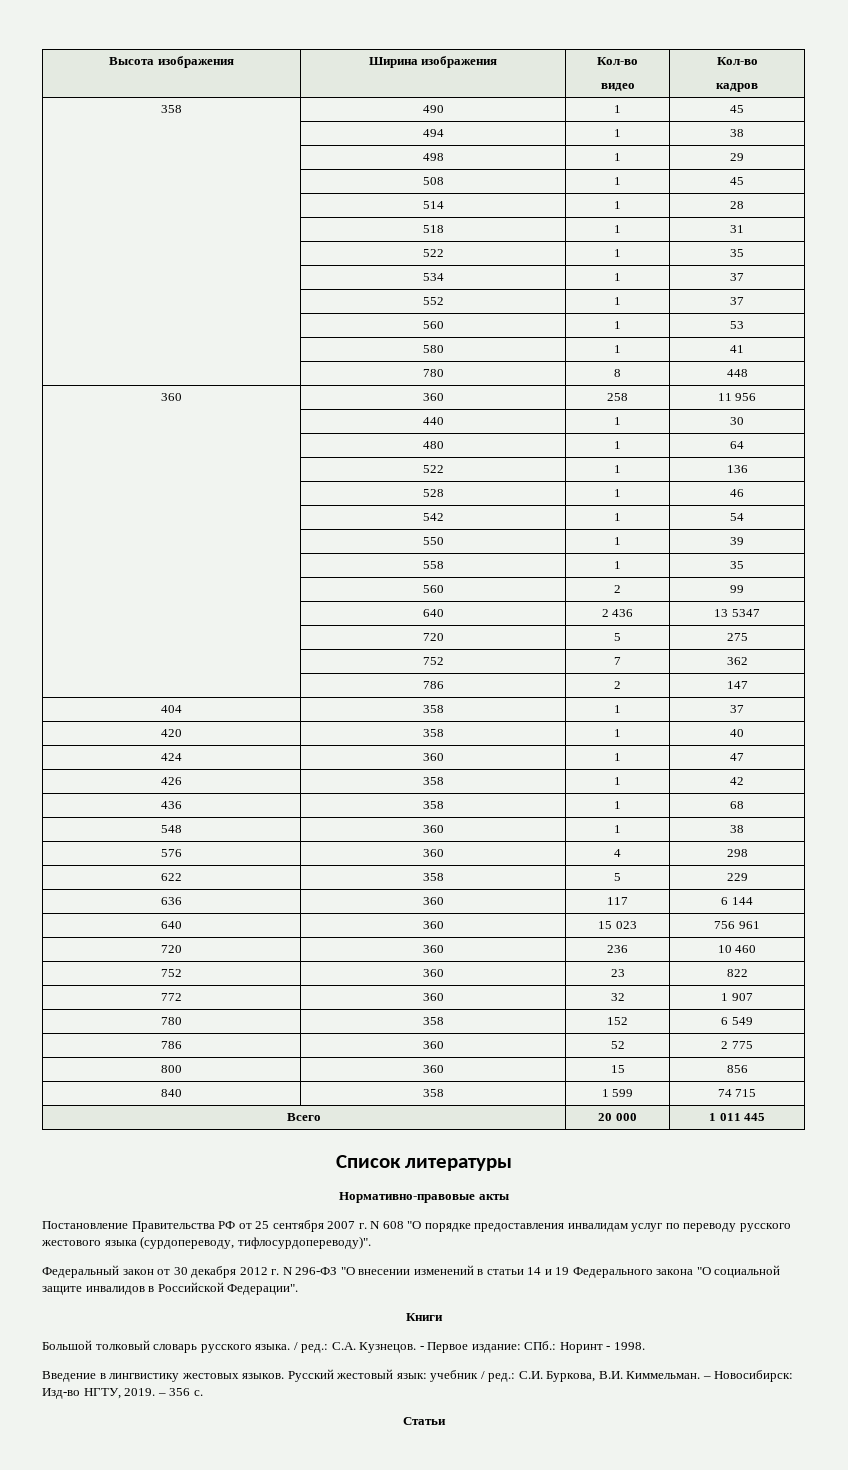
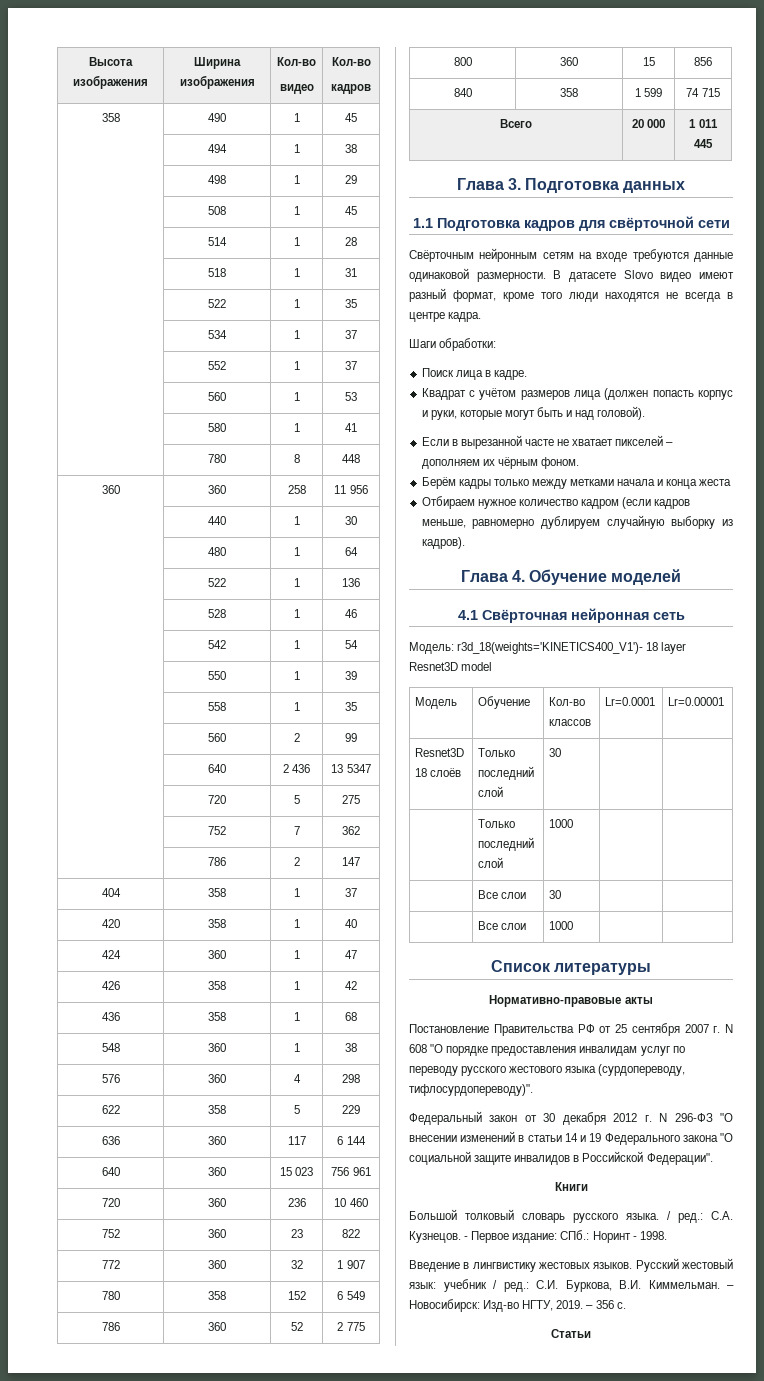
(766, 1117) none -> [456,178,686,193] [412,216,730,231] [409,248,733,262] [409,268,734,282] [409,288,733,302] [409,312,482,322] [409,338,497,351] [421,368,527,380] [421,388,733,400] [421,406,646,420] [421,435,674,449] [421,457,579,469] [421,477,732,489] [421,496,691,509] [421,515,733,529] [421,537,465,549] [460,569,682,585] [457,608,685,623] [409,642,687,654] [409,662,493,671] [415,697,458,709] [478,696,531,709] [549,697,586,706] [549,719,592,726] [605,697,656,706] [668,697,725,706] [415,748,465,757] [415,768,462,777] [478,748,516,757] [478,766,535,780] [478,786,504,797] [549,748,562,757] [478,819,516,828] [478,837,535,851] [478,857,504,868] [549,819,574,828] [478,890,527,899] [549,890,562,899] [478,921,527,930] [549,921,574,930] // Глава 3. Подготовка данных // 1.1 Подготовка кадров для свёрточной сети // Свёрточным нейронным сетям на входе требуются данные одинаковой размерности. В датасете Slovo видео имеют разный формат, кроме того люди находятся не всегда в центре кадра. // Шаги обработки: // Поиск лица в кадре. // Квадрат с учётом размеров лица (должен попасть корпус и руки, которые могут быть и над головой). // Если в вырезанной часте не хватает пикселей – дополняем их чёрным фоном. // Берём кадры только между метками начала и конца жеста // Отбираем нужное количество кадром (если кадров меньше, равномерно дублируем случайную выборку из кадров). // Глава 4. Обучение моделей // 4.1 Свёрточная нейронная сеть // Модель: r3d_18(weights='KINETICS400_V1')- 18 layer Resnet3D model // Модель | Обучение | Кол-во классов | Lr=0.0001 | Lr=0.00001 // Resnet3D 18 слоёв | Только последний слой | 30 | | // | Только последний слой | 1000 | | // | Все слои | 30 | | // | Все слои | 1000 | |

